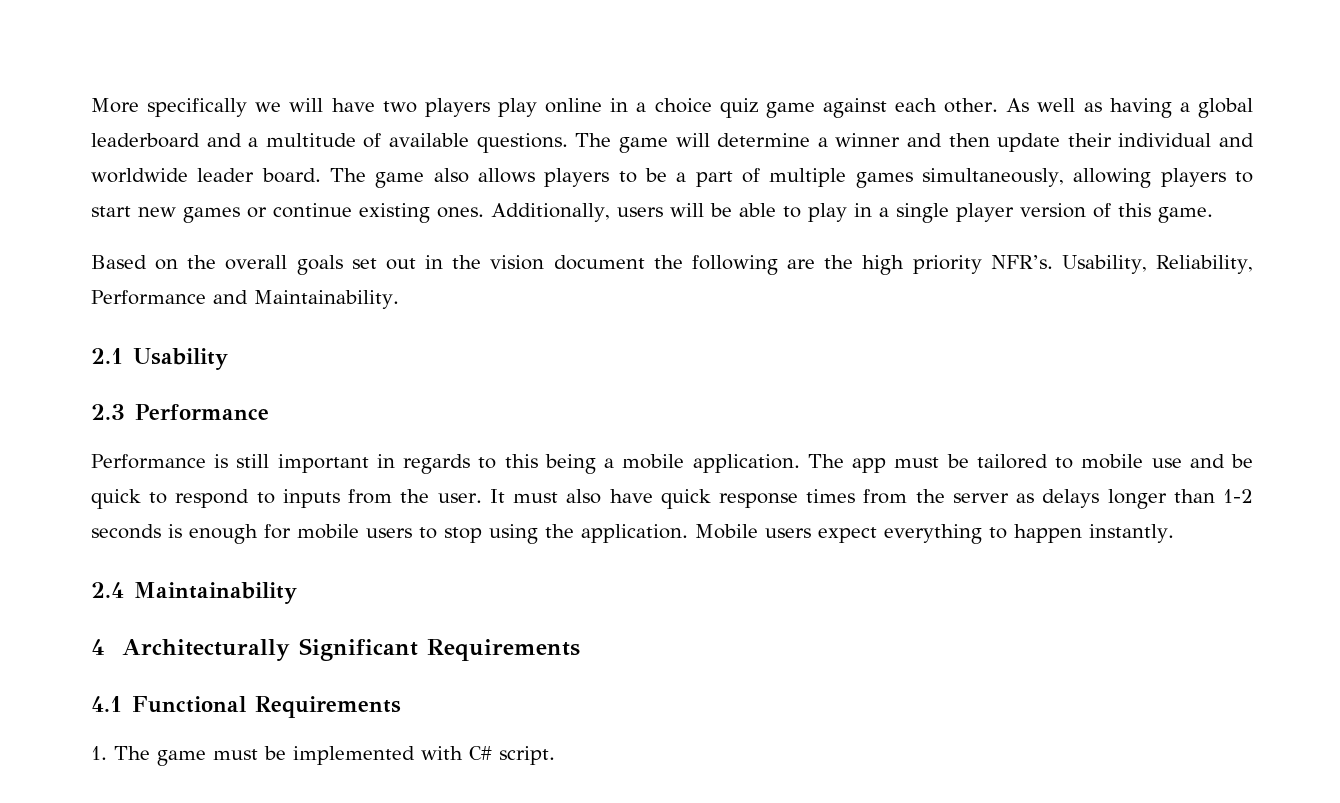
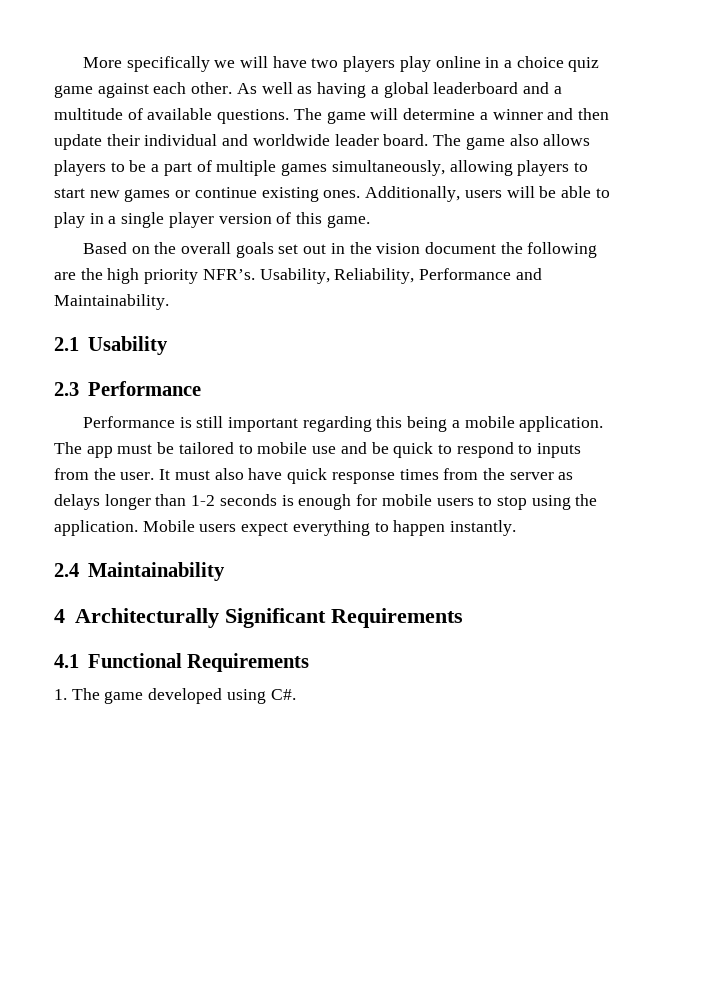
[376,454,497,474] in regards to -> [302,416,372,432] regarding
[213,746,555,765] must be implemented with C# script. -> [148,688,296,704] developed using C#.

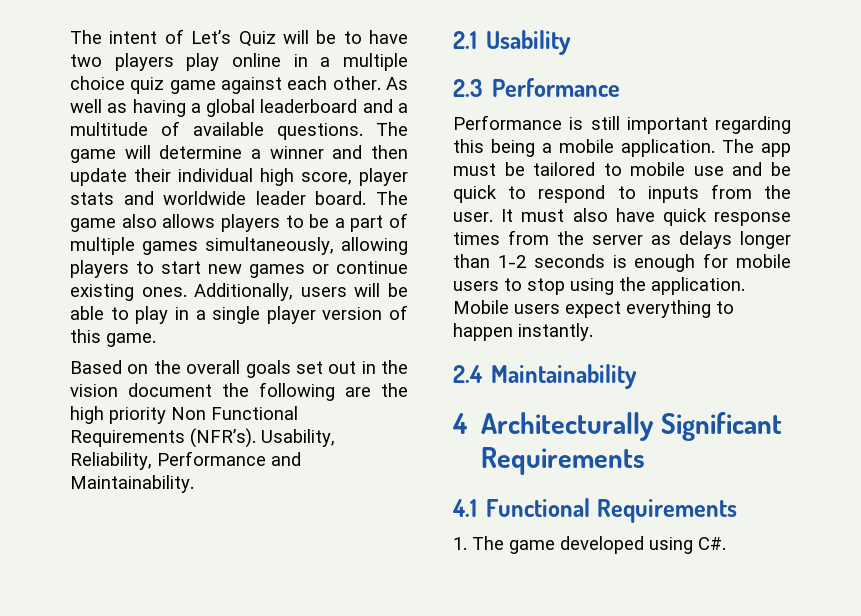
[82,56,268,72] More specifically we will -> [70,29,362,47] The intent of Let’s Quiz will be to
(513, 64) none -> [343,53,408,71] multiple
(218, 140) none -> [260,168,408,186] [70,192,114,205] high score, player stats
[202,269,255,280] NFR’s. -> [171,406,298,420] [70,428,256,448] Non Functional Requirements (NFR’s).

